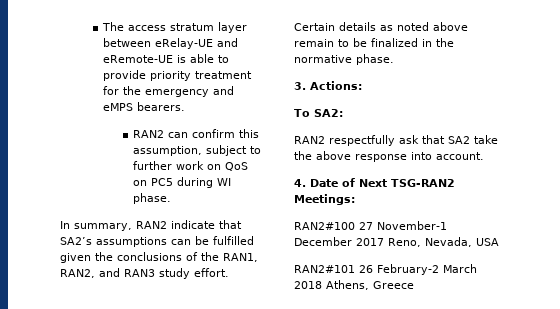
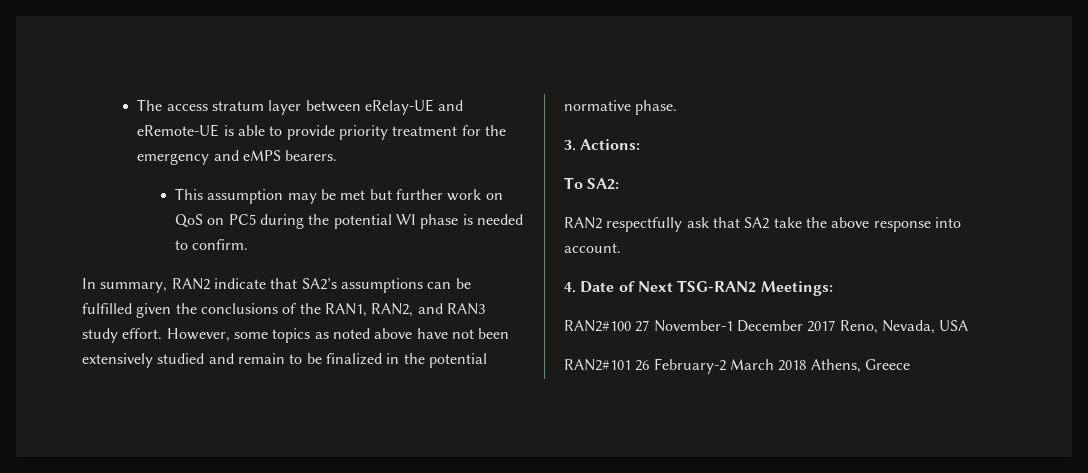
[133,129,260,138] [133,145,262,156] RAN2 can confirm this assumption, subject to -> [175,188,392,204] This assumption may be met but
[217,178,232,186] [133,193,172,204] WI phase. -> [308,214,523,229] [175,239,249,250] the potential WI phase is needed to confirm.
[294,22,468,31] Certain details as noted above -> [166,328,510,343] [82,353,234,368] However, some topics as noted above have not been extensively studied and
(454, 42) none -> [428,353,487,368] potential

